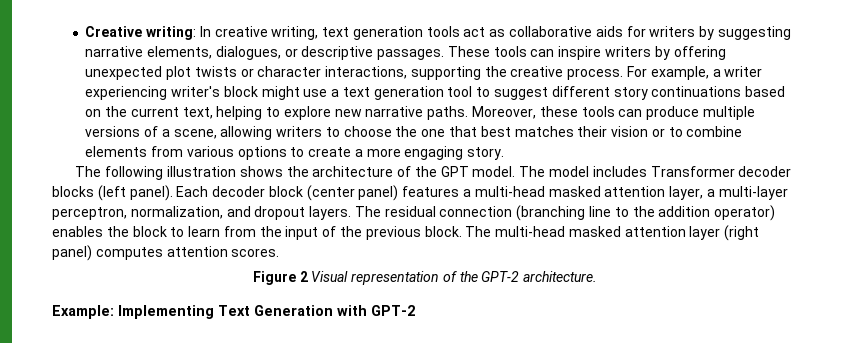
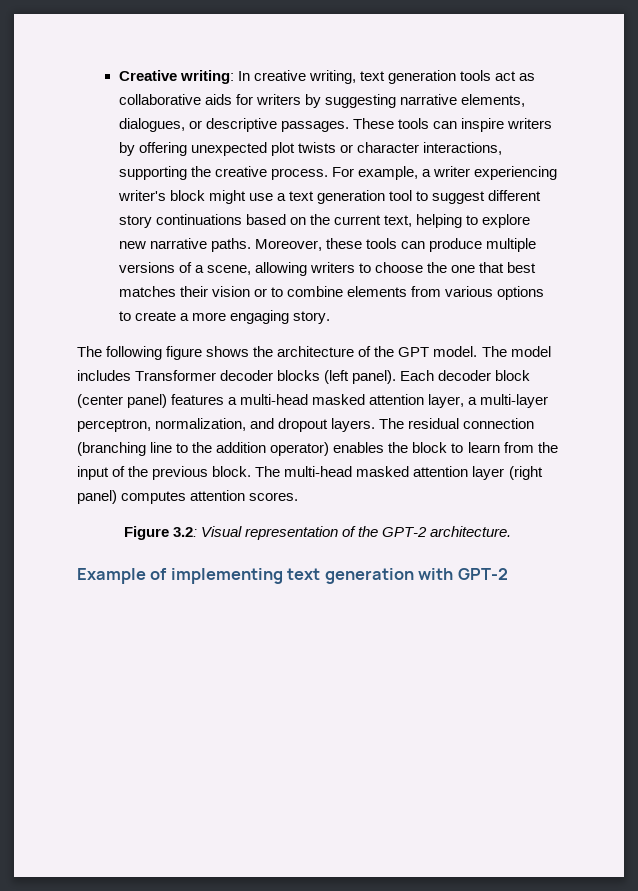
[166,166,236,177] illustration -> [166,346,203,360] figure
[299,271,308,282] 2 -> [172,527,197,537] 3.2:
[52,305,333,319] Example: Implementing Text Generation -> [77,568,414,584] Example of implementing text generation

